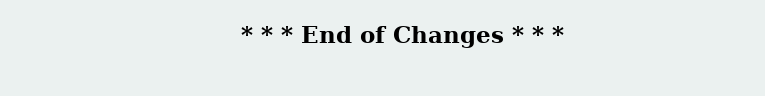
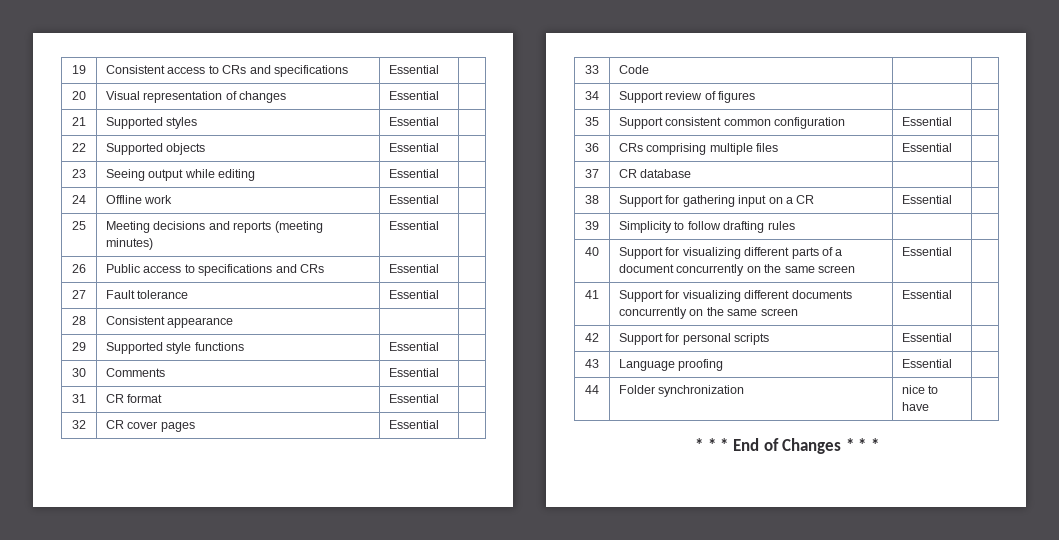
(241, 34) none -> [72,65,86,74] [106,65,348,77] [389,65,440,74] [72,91,86,100] [106,91,287,103] [389,91,440,100] [72,117,86,126] [106,117,198,129] [389,117,440,126] [72,143,86,152] [106,143,206,155] [389,143,440,152] [72,169,86,178] [106,169,256,181] [389,169,440,178] [72,195,86,204] [106,195,173,204] [389,195,440,204] [72,221,86,230] [106,221,323,233] [106,238,154,250] [389,221,440,230] [72,264,86,273] [106,264,324,276] [389,264,440,273] [72,290,86,299] [106,290,189,299] [389,290,440,299] [72,316,86,325] [106,316,234,328] [72,342,86,351] [106,342,244,354] [389,342,440,351] [72,368,86,377] [106,368,166,377] [389,368,440,377] [72,394,86,403] [106,394,163,403] [389,394,440,403] [72,420,86,429] [106,420,195,432] [389,420,440,429] [585,65,599,74] [619,65,650,74] [585,91,599,100] [619,91,756,103] [585,117,599,126] [619,117,846,129] [902,117,953,126] [585,143,599,152] [619,143,779,155] [902,143,953,152] [585,169,599,178] [619,169,692,178] [585,195,599,204] [619,195,815,207] [902,195,953,204] [585,221,599,230] [619,221,795,233] [585,247,599,256] [619,247,843,259] [619,264,855,276] [902,247,953,256] [585,290,599,299] [619,290,852,302] [619,307,798,319] [902,290,953,299] [585,333,599,342] [619,333,770,345] [902,333,953,342] [585,359,599,368] [619,359,724,371] [902,359,953,368] [585,385,599,394] [619,385,745,397] [902,385,939,394] [902,402,930,411] 19 | Consistent access to CRs and specifications | Essential | // 20 | Visual representation of changes | Essential | // 21 | Supported styles | Essential | // 22 | Supported objects | Essential | // 23 | Seeing output while editing | Essential | // 24 | Offline work | Essential | // 25 | Meeting decisions and reports (meeting minutes) | Essential | // 26 | Public access to specifications and CRs | Essential | // 27 | Fault tolerance | Essential | // 28 | Consistent appearance | | // 29 | Supported style functions | Essential | // 30 | Comments | Essential | // 31 | CR format | Essential | // 32 | CR cover pages | Essential | // 33 | Code | | // 34 | Support review of figures | | // 35 | Support consistent common configuration | Essential | // 36 | CRs comprising multiple files | Essential | // 37 | CR database | | // 38 | Support for gathering input on a CR | Essential | // 39 | Simplicity to follow drafting rules | | // 40 | Support for visualizing different parts of a document concurrently on the same screen | Essential | // 41 | Support for visualizing different documents concurrently on the same screen | Essential | // 42 | Support for personal scripts | Essential | // 43 | Language proofing | Essential | // 44 | Folder synchronization | nice to have | //

